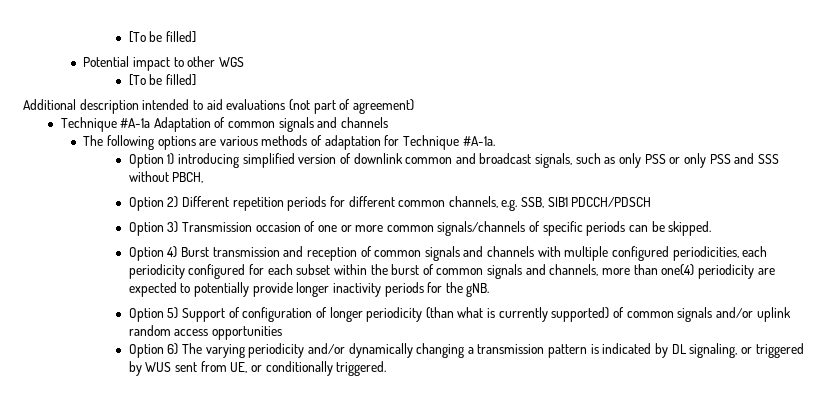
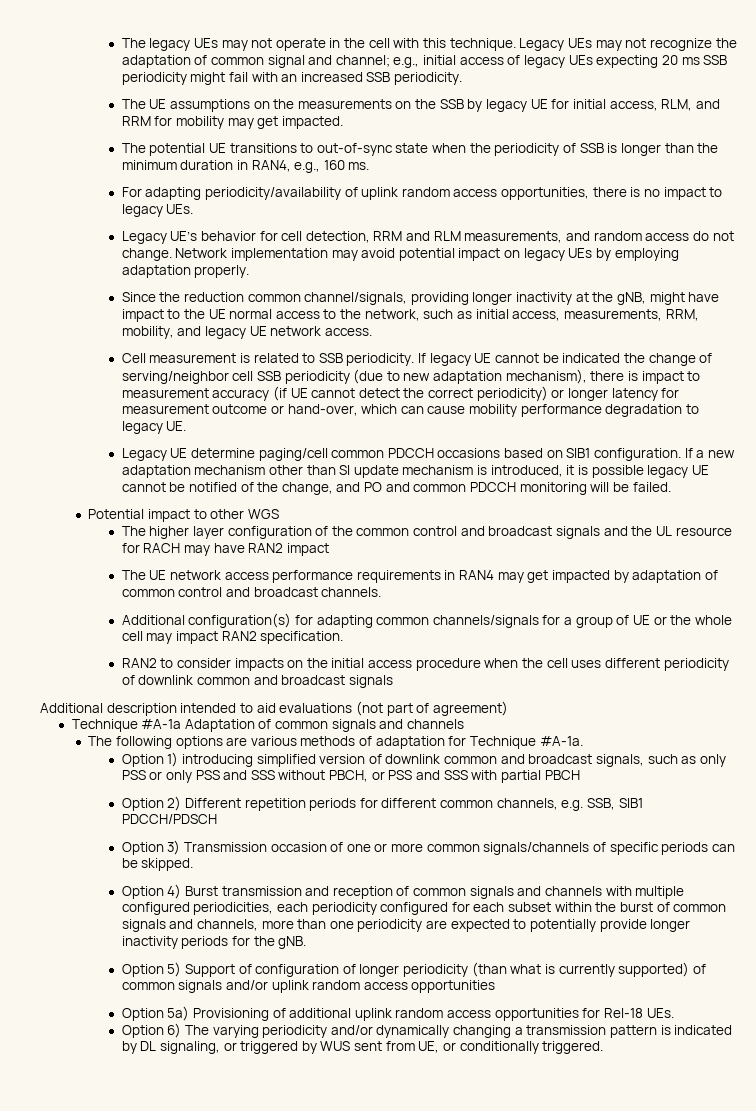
[128,31,196,43] [To be filled] -> [121,38,737,51] [121,55,728,68] [121,72,463,85] [121,99,720,112] [121,116,343,129] [121,143,719,156] [121,160,370,173] [121,187,723,200] [121,204,194,217] [121,231,734,244] [121,248,679,261] [121,265,250,278] [121,292,720,305] [121,309,699,322] [121,326,372,339] [121,353,713,366] [121,369,701,384] [121,386,680,401] [121,404,700,417] [121,421,187,434] [121,448,736,461] [121,465,710,478] [121,482,671,495] The legacy UEs may not operate in the cell with this technique. Legacy UEs may not recognize the adaptation of common signal and channel; e.g., initial access of legacy UEs expecting 20 ms SSB periodicity might fail with an increased SSB periodicity. // The UE assumptions on the measurements on the SSB by legacy UE for initial access, RLM, and RRM for mobility may get impacted. // The potential UE transitions to out-of-sync state when the periodicity of SSB is longer than the minimum duration in RAN4, e.g., 160 ms. // For adapting periodicity/availability of uplink random access opportunities, there is no impact to legacy UEs. // Legacy UE’s behavior for cell detection, RRM and RLM measurements, and random access do not change. Network implementation may avoid potential impact on legacy UEs by employing adaptation properly. // Since the reduction common channel/signals, providing longer inactivity at the gNB, might have impact to the UE normal access to the network, such as initial access, measurements, RRM, mobility, and legacy UE network access. // Cell measurement is related to SSB periodicity. If legacy UE cannot be indicated the change of serving/neighbor cell SSB periodicity (due to new adaptation mechanism), there is impact to measurement accuracy (if UE cannot detect the correct periodicity) or longer latency for measurement outcome or hand-over, which can cause mobility performance degradation to legacy UE. // Legacy UE determine paging/cell common PDCCH occasions based on SIB1 configuration. If a new adaptation mechanism other than SI update mechanism is introduced, it is possible legacy UE cannot be notified of the change, and PO and common PDCCH monitoring will be failed.
[128,74,196,86] [To be filled] -> [121,526,732,539] [121,543,329,556] [121,570,719,583] [121,587,382,597] [121,613,733,628] [121,631,344,644] [121,658,729,671] [121,675,393,688] The higher layer configuration of the common control and broadcast signals and the UL resource for RACH may have RAN2 impact // The UE network access performance requirements in RAN4 may get impacted by adaptation of common control and broadcast channels. // Additional configuration(s) for adapting common channels/signals for a group of UE or the whole cell may impact RAN2 specification. // RAN2 to consider impacts on the initial access procedure when the cell uses different periodicity of downlink common and broadcast signals
(204, 177) none -> [371,770,580,783] or PSS and SSS with partial PBCH
[661,264,695,276] one(4) -> [329,921,354,929] one
(282, 333) none -> [121,1006,674,1021] // Option 5a) Provisioning of additional uplink random access opportunities for Rel-18 UEs.

